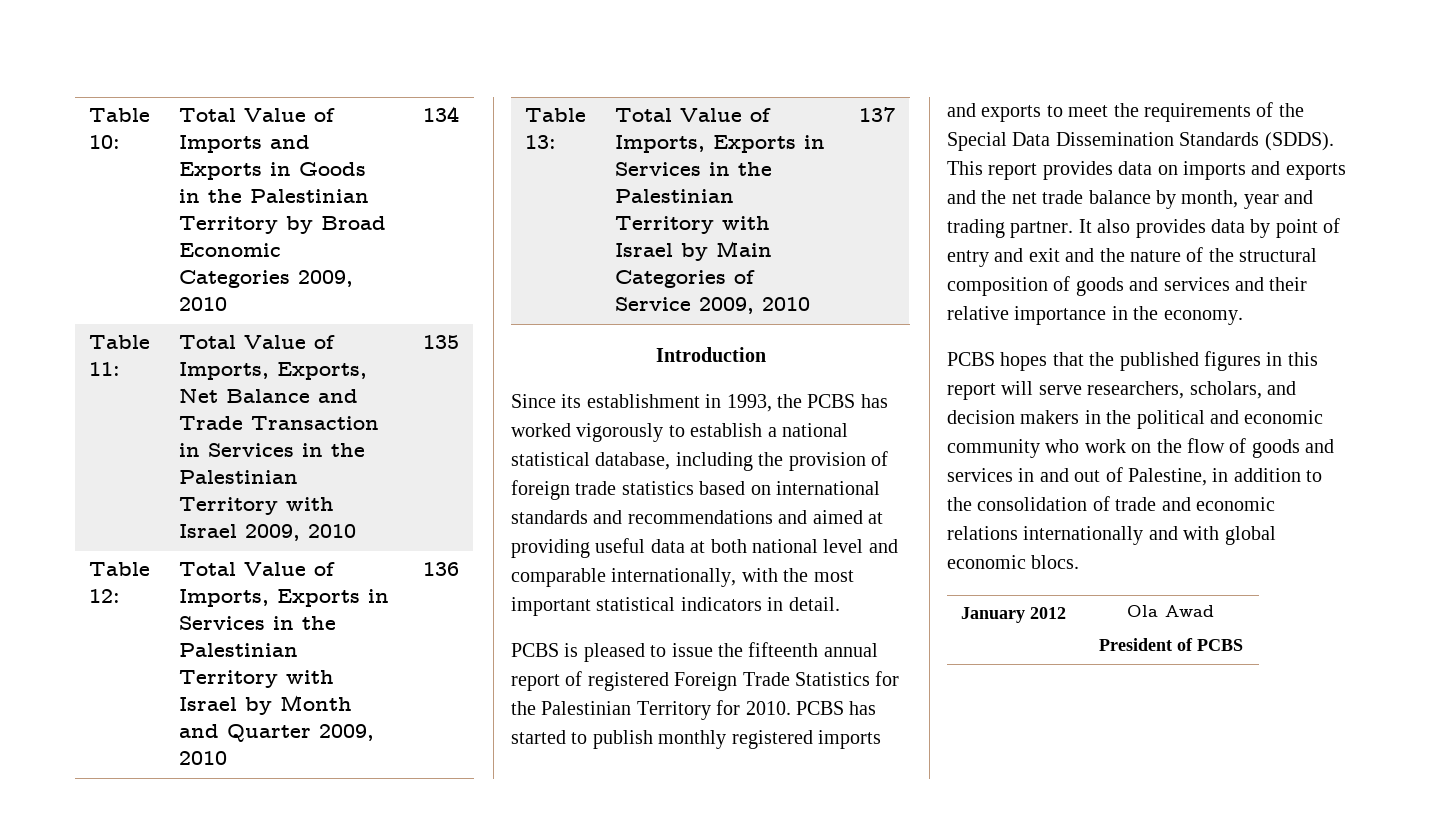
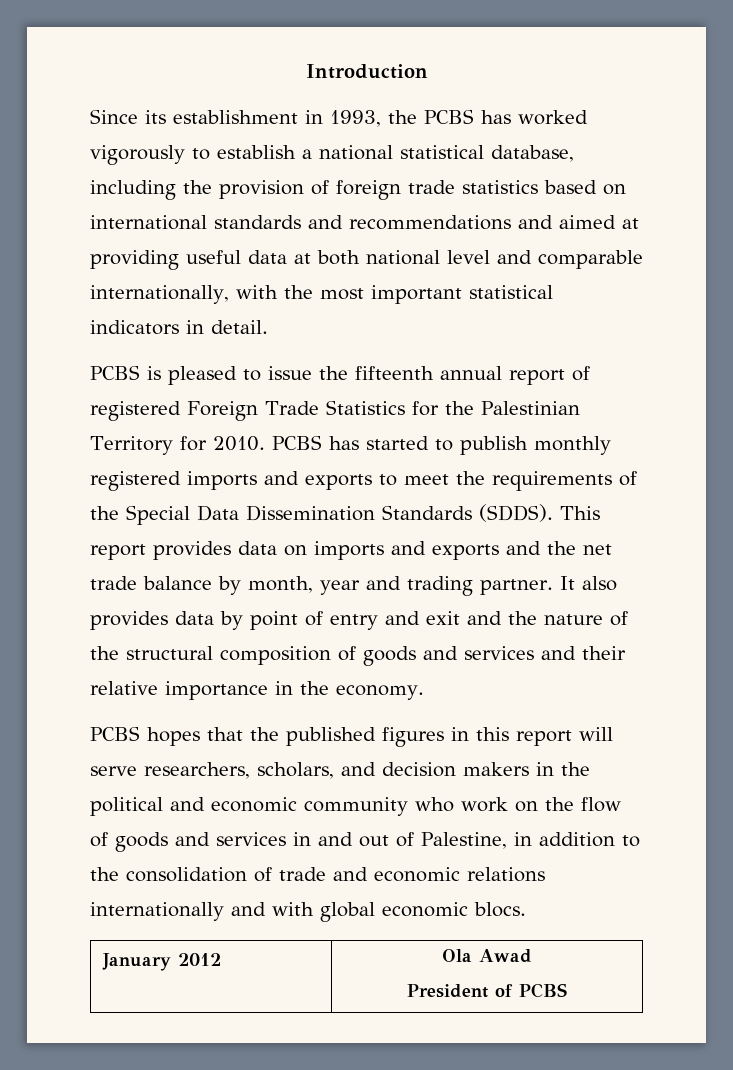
[89,108,151,122] [89,135,121,149] [179,108,336,122] [179,135,311,153] [179,162,367,180] [179,189,370,203] [179,216,387,234] [179,243,282,257] [179,270,354,288] [179,297,228,311] [422,106,459,122] [89,335,151,349] [89,362,121,376] [179,335,336,349] [179,362,368,380] [179,388,359,403] [179,416,380,430] [179,443,366,457] [179,470,299,484] [179,497,335,515] [179,524,357,541] [422,335,459,349] [89,562,151,576] [89,589,121,603] [179,562,336,576] [179,589,390,607] [179,616,337,630] [179,643,299,657] [179,670,335,688] [179,695,353,715] [179,724,375,742] [179,751,228,765] [422,562,459,576] [525,108,587,122] [525,135,557,149] [615,108,772,122] [615,135,826,153] [615,162,773,176] [615,189,735,203] [615,216,771,234] [615,241,773,261] [615,270,756,288] [615,297,811,314] [858,107,895,122] Table 10: | Total Value of Imports and Exports in Goods in the Palestinian Territory by Broad Economic Categories 2009, 2010 | 134 // Table 11: | Total Value of Imports, Exports, Net Balance and Trade Transaction in Services in the Palestinian Territory with Israel 2009, 2010 | 135 // Table 12: | Total Value of Imports, Exports in Services in the Palestinian Territory with Israel by Month and Quarter 2009, 2010 | 136 // Table 13: | Total Value of Imports, Exports in Services in the Palestinian Territory with Israel by Main Categories of Service 2009, 2010 | 137 // -> (305, 71) none

